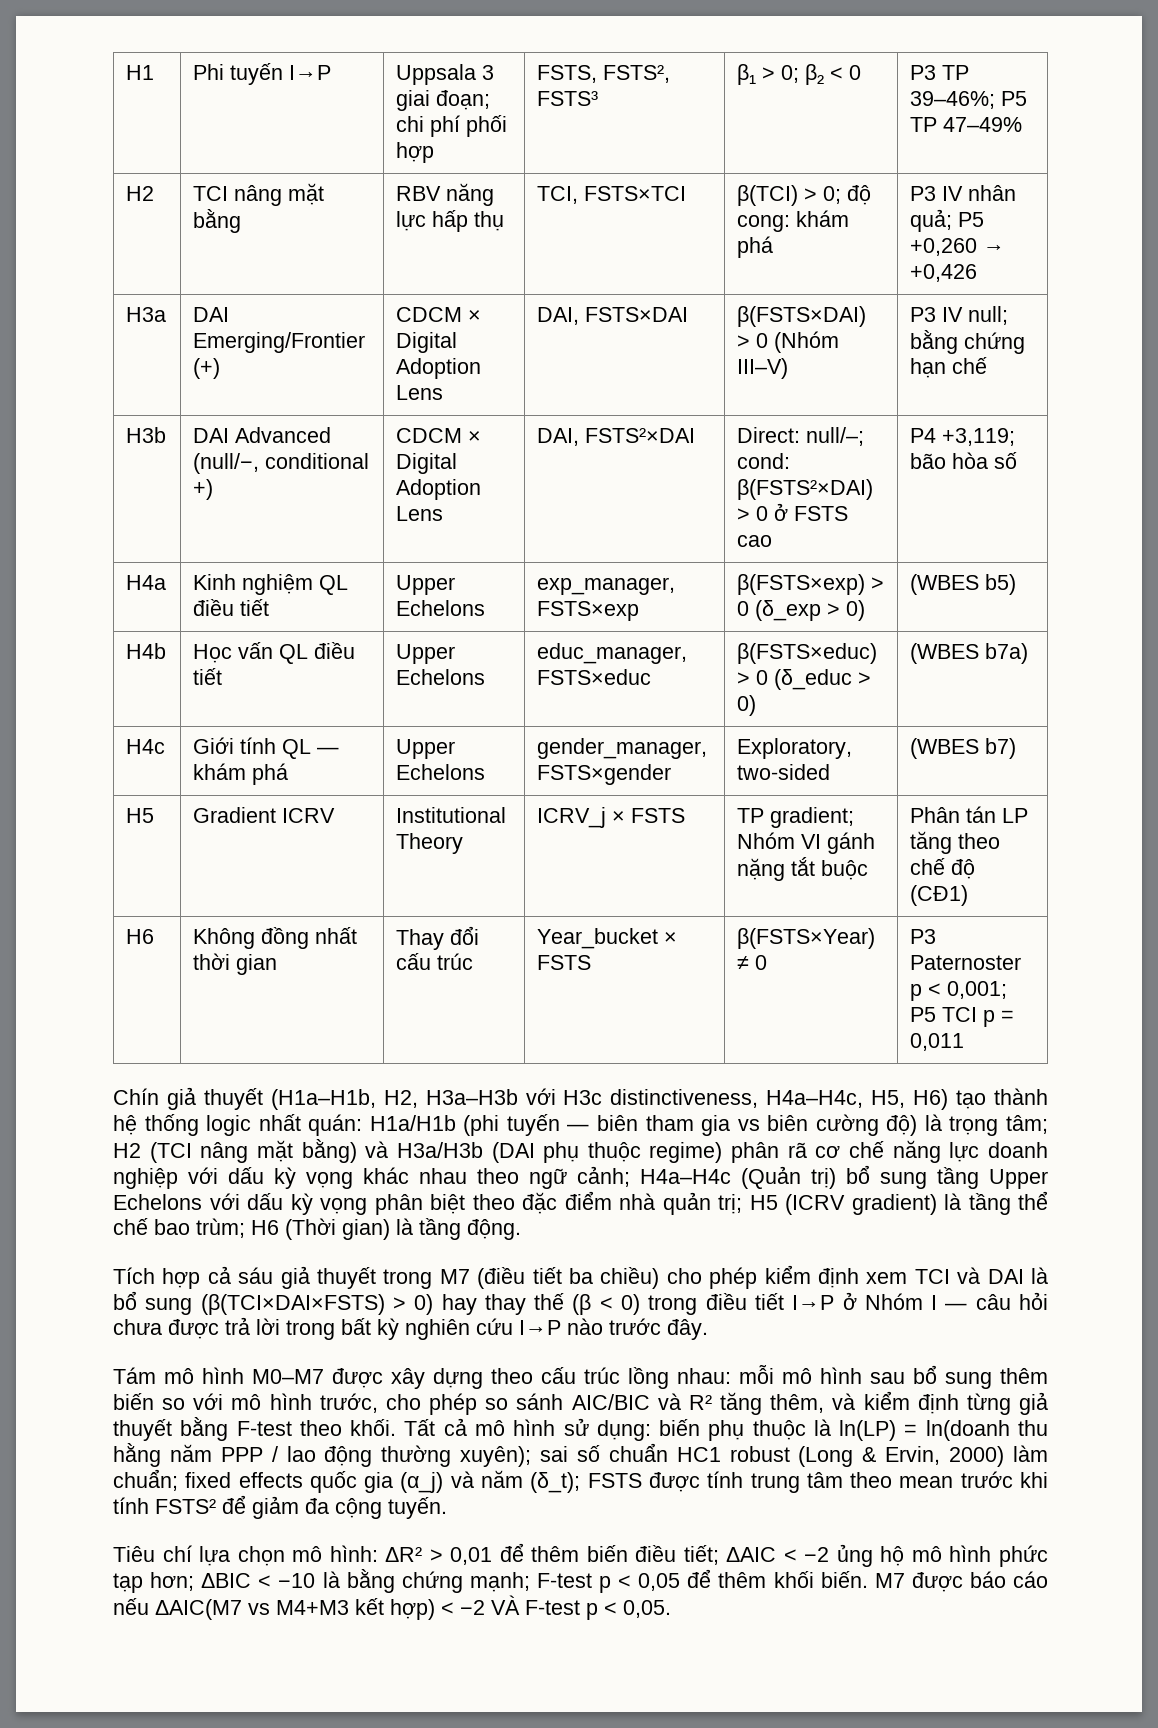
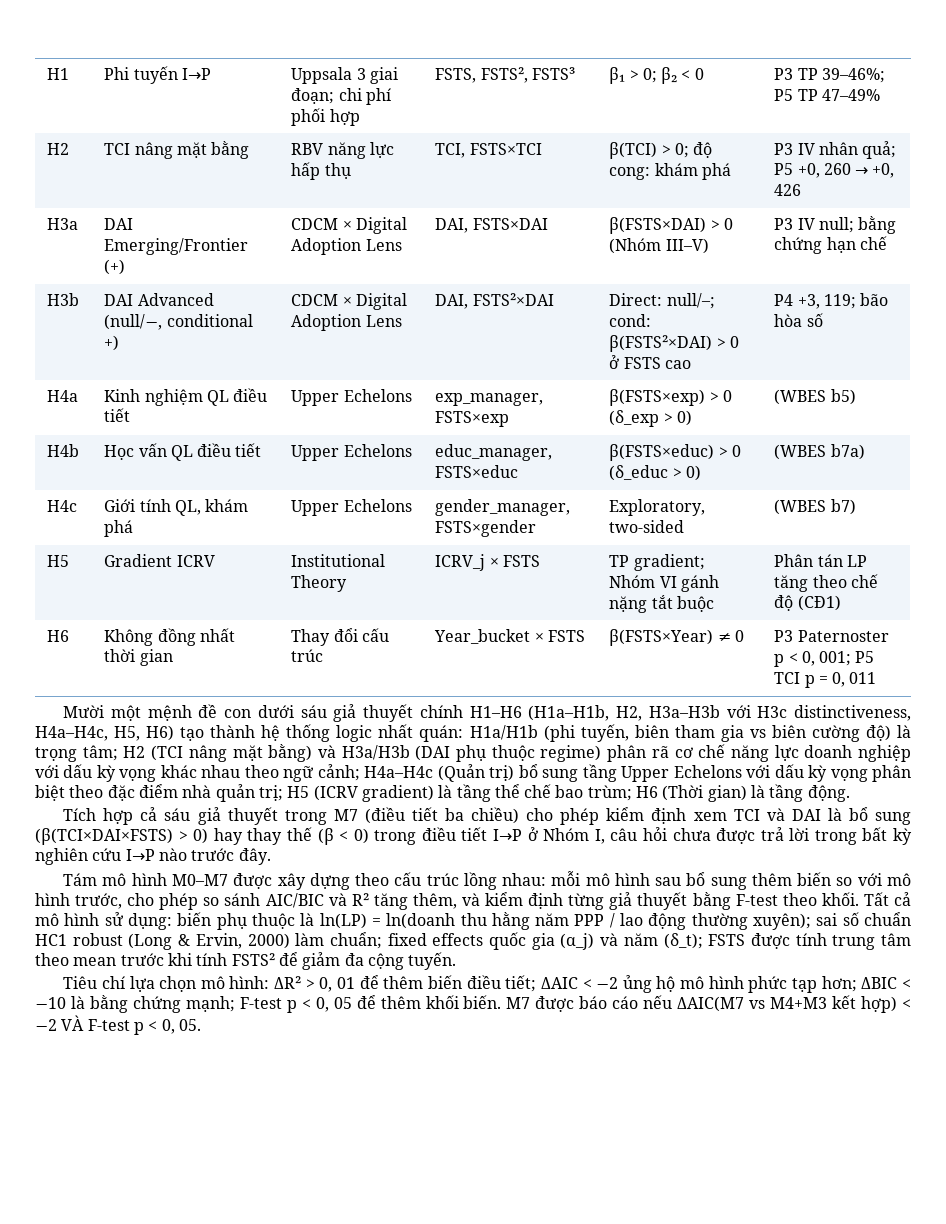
[910,238,1006,256] [910,264,978,282] +0,260 → +0,426 -> [797,163,895,178] [774,184,802,196] +0, 260 → +0, 426
[942,428,1016,446] +3,119; -> [797,294,856,309] +3, 119;
[282,739,340,759] QL — -> [174,500,201,516] QL,
[947,981,1008,999] 0,001; -> [801,651,852,666] 0, 001;
[910,1033,965,1051] [113,1087,263,1110] 0,011 // Chín giả thuyết -> [832,672,877,687] [63,704,522,722] 0, 011 // Mười một mệnh đề con dưới sáu giả thuyết chính H1–H6
[506,1114,590,1136] tuyến — -> [580,724,629,742] tuyến,
[931,1295,968,1310] I — -> [594,829,605,844] I,
[450,1547,493,1565] 0,01 -> [319,977,356,992] 0, 01
[638,1573,681,1591] 0,05 -> [315,997,352,1012] 0, 05
[623,1600,671,1618] 0,05. -> [161,1019,201,1034] 0, 05.

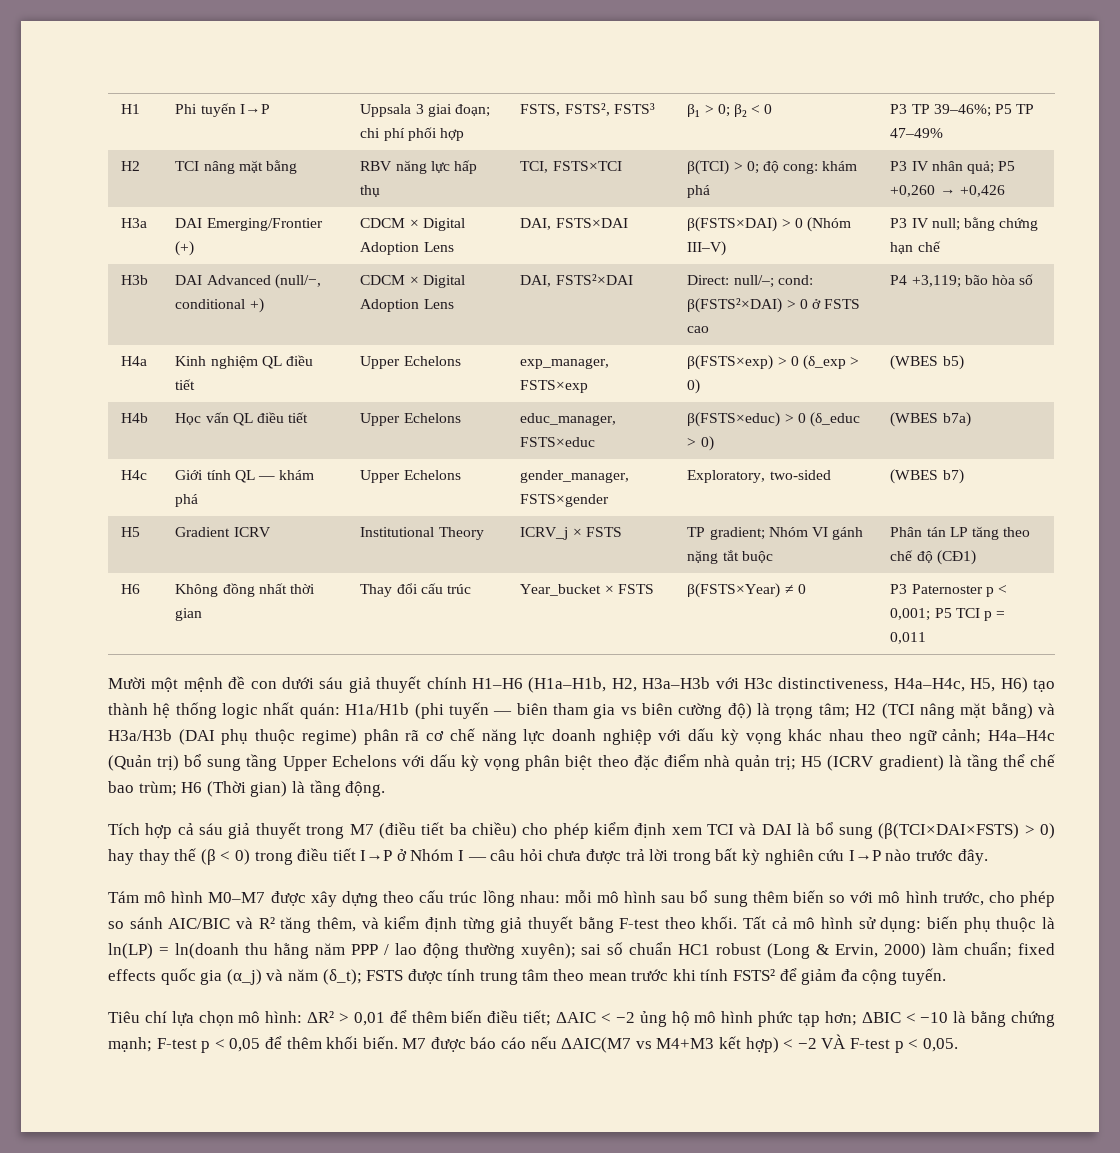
[797,163,895,178] [774,184,802,196] +0, 260 → +0, 426 -> [890,185,1005,197] +0,260 → +0,426
[797,294,856,309] +3, 119; -> [911,275,961,288] +3,119;
[174,500,201,516] QL, -> [234,470,276,483] QL —
[801,651,852,666] 0, 001; -> [890,608,931,621] 0,001;
[832,672,877,687] 0, 011 -> [890,632,927,644] 0,011
[580,724,629,742] tuyến, -> [448,702,513,719] tuyến —
[594,829,605,844] I, -> [458,850,487,861] I —
[319,977,356,992] 0, 01 -> [353,1012,385,1026] 0,01
[315,997,352,1012] 0, 05 -> [229,1038,261,1052] 0,05
[161,1019,201,1034] 0, 05. -> [922,1038,958,1052] 0,05.

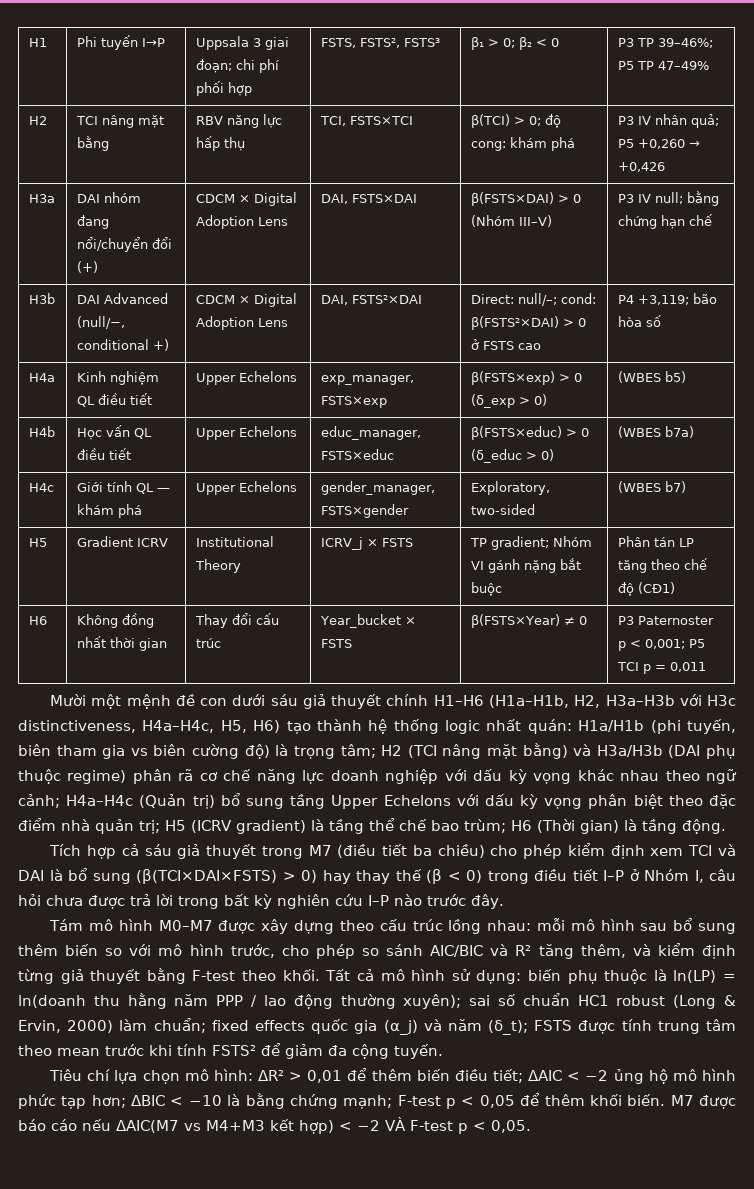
[206,218,323,231] Emerging/Frontier -> [103,192,141,203] [76,215,109,229] [76,237,172,252] nhóm đang nổi/chuyển đổi
[722,550,739,561] tắt -> [559,558,581,570] bắt
[448,702,513,719] tuyến — -> [686,719,736,734] tuyến,
[360,850,393,861] I→P -> [603,870,624,881] I–P
[458,850,487,861] I — -> [694,870,704,883] I,
[848,850,881,861] I→P -> [368,895,389,906] I–P

